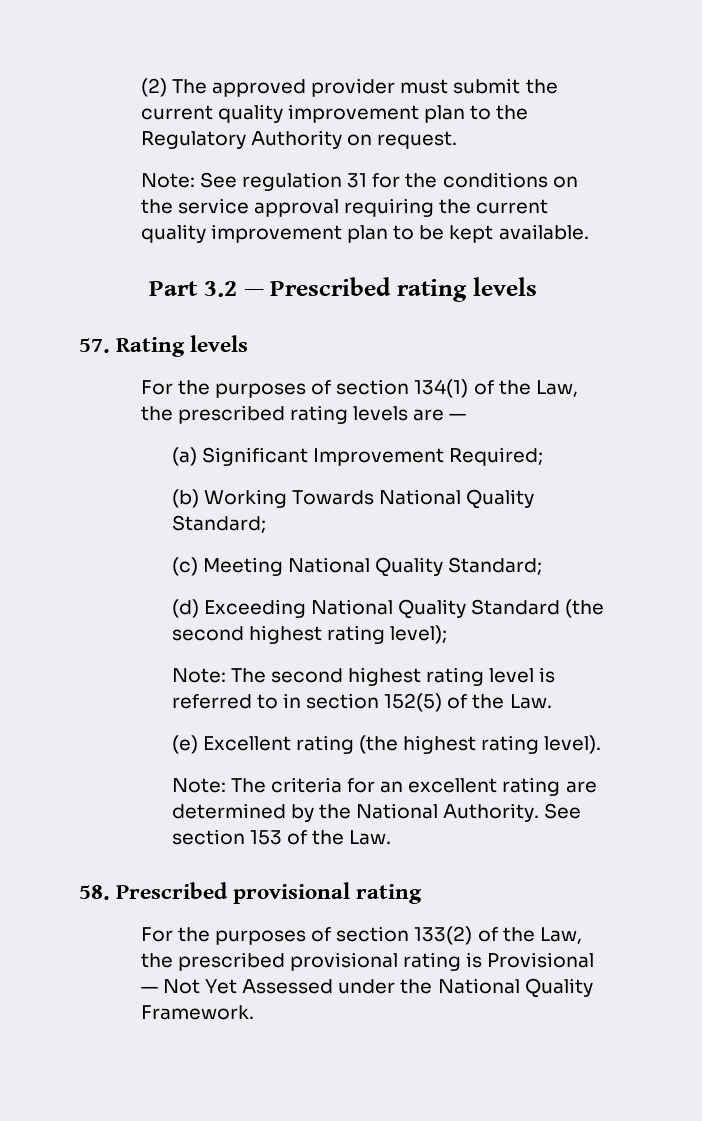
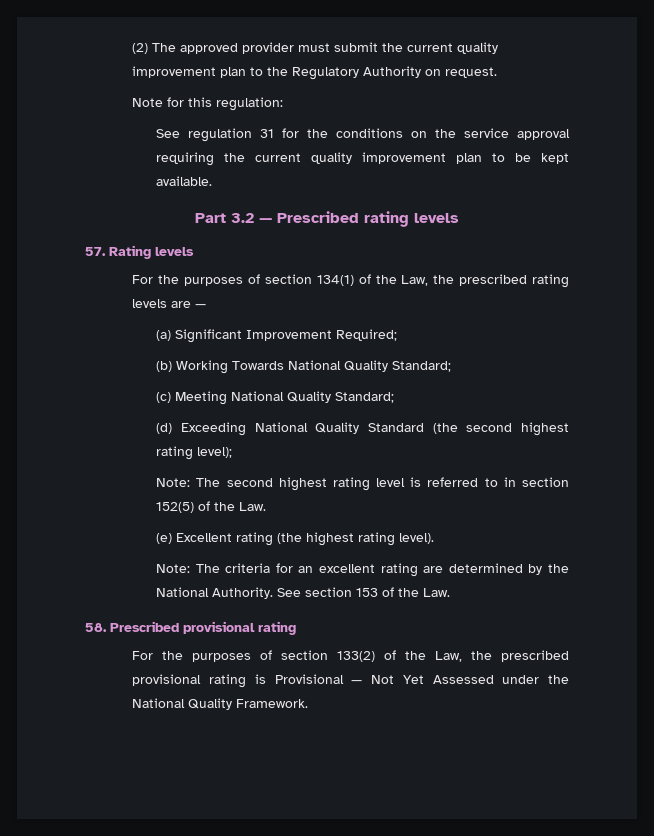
[140,173,195,188] Note: -> [132,97,284,111] Note for this regulation: //

